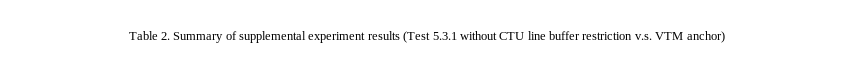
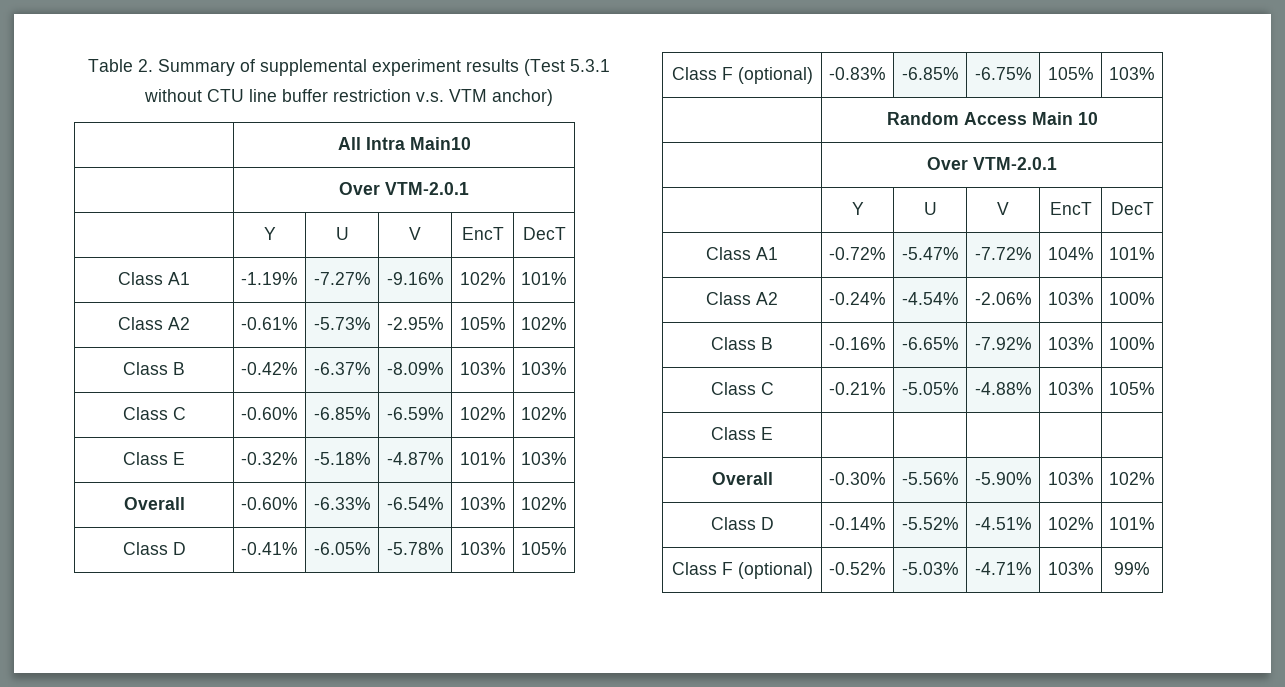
(725, 37) none -> [337,137,471,150] [339,182,469,195] [263,227,276,240] [335,227,349,240] [409,227,421,240] [461,227,504,240] [522,227,566,240] [118,272,190,285] [241,272,298,285] [313,272,371,285] [386,272,444,285] [459,272,506,285] [521,272,567,285] [118,317,190,330] [241,317,298,330] [313,317,371,330] [386,317,444,330] [459,317,506,330] [521,317,567,330] [123,362,185,375] [241,362,298,375] [313,362,371,375] [386,362,444,375] [459,362,506,375] [521,362,567,375] [122,407,186,420] [241,407,298,420] [313,407,371,420] [386,407,444,420] [459,407,506,420] [521,407,567,420] [123,452,185,465] [241,452,298,465] [313,452,371,465] [386,452,444,465] [459,452,506,465] [521,452,567,465] [123,497,185,510] [241,497,298,510] [313,497,371,510] [386,497,444,510] [459,497,506,510] [521,497,567,510] [122,542,186,555] [241,542,298,555] [313,542,371,555] [386,542,444,555] [459,542,506,555] [521,542,567,555] [671,67,813,84] [829,67,886,80] [901,67,959,80] [974,67,1032,80] [1047,67,1094,80] [1109,67,1155,80] [886,112,1098,125] [927,157,1057,170] [851,202,864,215] [923,202,937,215] [997,202,1009,215] [1049,202,1092,215] [1110,202,1154,215] [706,247,778,260] [829,247,886,260] [901,247,959,260] [974,247,1032,260] [1047,247,1094,260] [1109,247,1155,260] [706,292,778,305] [829,292,886,305] [901,292,959,305] [974,292,1032,305] [1047,292,1094,305] [1109,292,1155,305] [711,337,773,350] [829,337,886,350] [901,337,959,350] [974,337,1032,350] [1047,337,1094,350] [1109,337,1155,350] [710,382,774,395] [829,382,886,395] [901,382,959,395] [974,382,1032,395] [1047,382,1094,395] [1109,382,1155,395] [711,427,773,440] [711,472,773,485] [829,472,886,485] [901,472,959,485] [974,472,1032,485] [1047,472,1094,485] [1109,472,1155,485] [710,517,774,530] [829,517,886,530] [901,517,959,530] [974,517,1032,530] [1047,517,1094,530] [1109,517,1155,530] [671,562,813,579] [829,562,886,575] [901,562,959,575] [974,562,1032,575] [1047,562,1094,575] [1114,562,1150,575] // | All Intra Main10 // | Over VTM-2.0.1 // | Y | U | V | EncT | DecT // Class A1 | -1.19% | -7.27% | -9.16% | 102% | 101% // Class A2 | -0.61% | -5.73% | -2.95% | 105% | 102% // Class B | -0.42% | -6.37% | -8.09% | 103% | 103% // Class C | -0.60% | -6.85% | -6.59% | 102% | 102% // Class E | -0.32% | -5.18% | -4.87% | 101% | 103% // Overall | -0.60% | -6.33% | -6.54% | 103% | 102% // Class D | -0.41% | -6.05% | -5.78% | 103% | 105% // Class F (optional) | -0.83% | -6.85% | -6.75% | 105% | 103% // | Random Access Main 10 // | Over VTM-2.0.1 // | Y | U | V | EncT | DecT // Class A1 | -0.72% | -5.47% | -7.72% | 104% | 101% // Class A2 | -0.24% | -4.54% | -2.06% | 103% | 100% // Class B | -0.16% | -6.65% | -7.92% | 103% | 100% // Class C | -0.21% | -5.05% | -4.88% | 103% | 105% // Class E | | | | | // Overall | -0.30% | -5.56% | -5.90% | 103% | 102% // Class D | -0.14% | -5.52% | -4.51% | 102% | 101% // Class F (optional) | -0.52% | -5.03% | -4.71% | 103% | 99%

